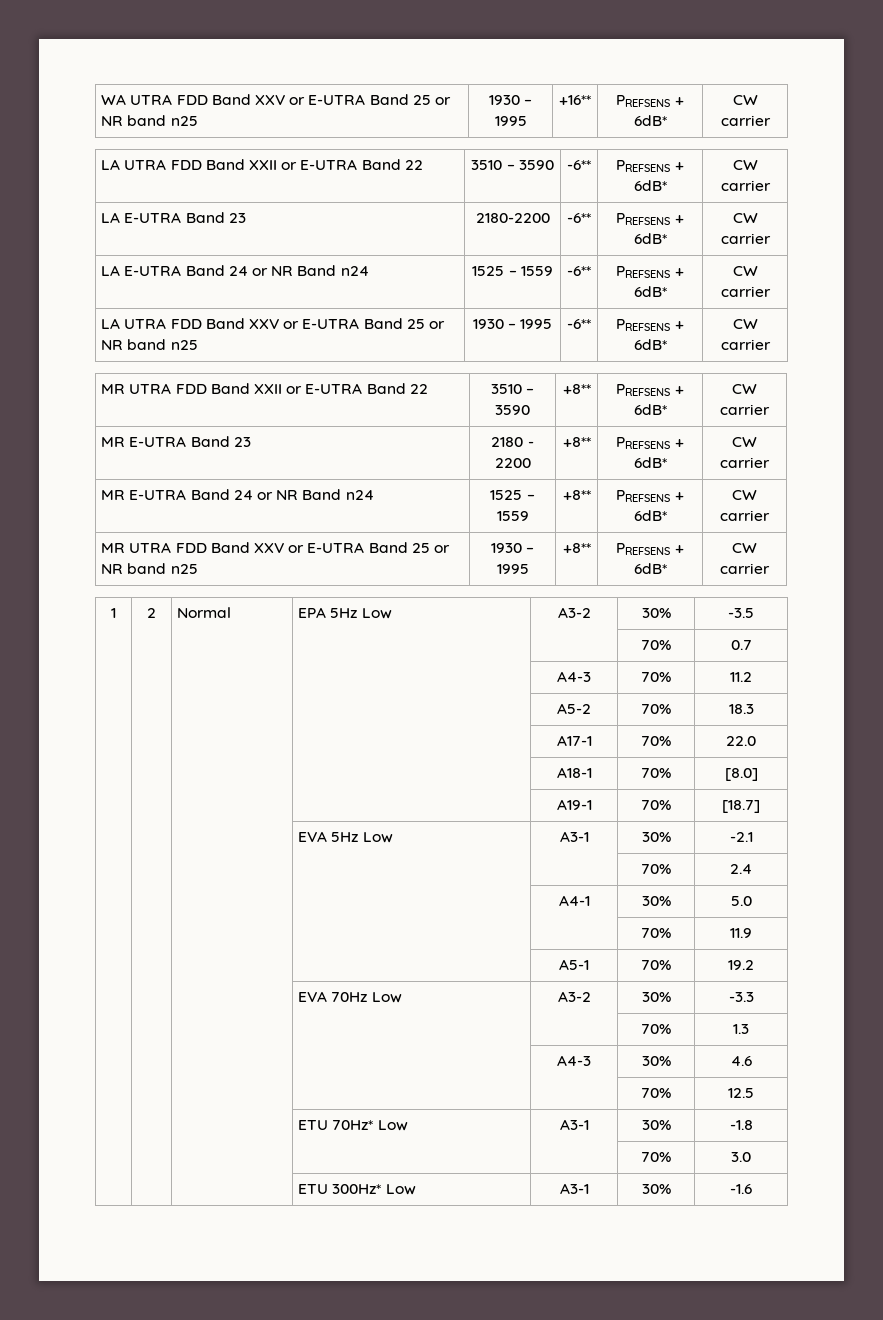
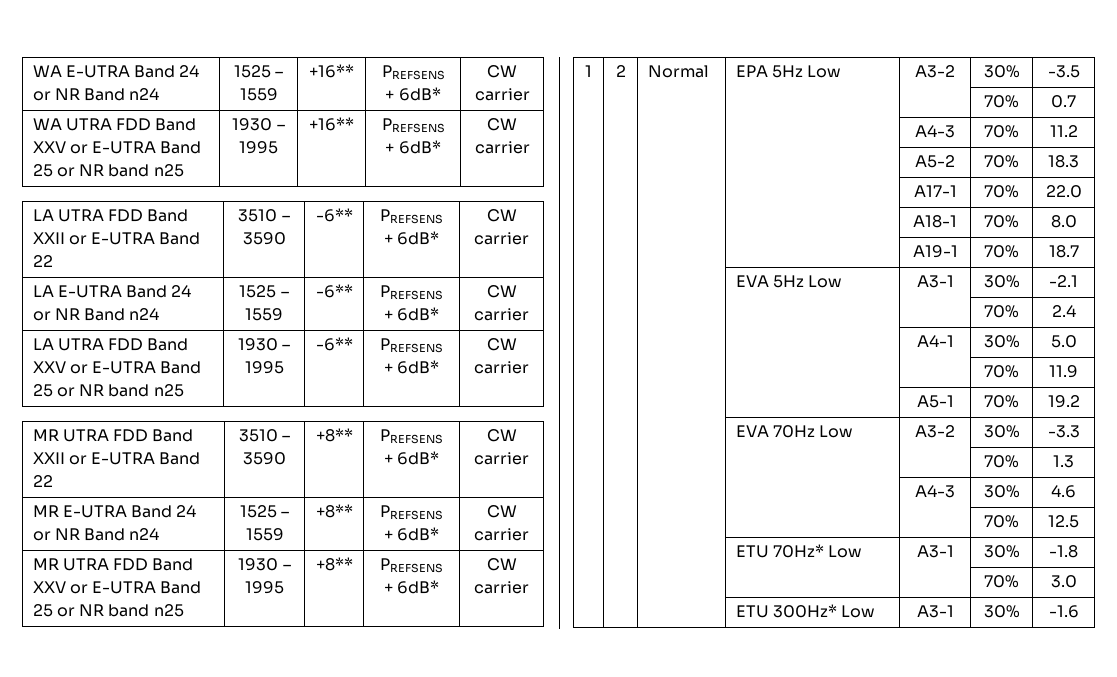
[101,94,127,105] WA -> [32,65,200,78] [32,88,160,101] [233,65,284,78] [239,88,278,101] [309,64,354,78] [381,65,445,80] [385,87,441,101] [487,65,517,78] [474,88,530,101] [32,118,62,130] WA E-UTRA Band 24 or NR Band n24 | 1525 – 1559 | +16** | PREFSENS + 6dB* | CW carrier // WA
[101,212,246,223] [475,213,550,223] [567,213,591,223] [616,213,684,225] [633,233,667,244] [732,213,758,223] [720,233,771,244] // LA E-UTRA Band 23 | 2180-2200 | -6** | PREFSENS + 6dB* | CW carrier -> (529, 238) none
[101,436,251,447] [491,437,534,447] [494,458,531,468] [562,437,591,447] [616,437,684,449] [633,457,667,468] [732,437,757,447] [720,457,770,468] // MR E-UTRA Band 23 | 2180 - 2200 | +8** | PREFSENS + 6dB* | CW carrier -> (529, 458) none
[724,768,758,781] [8.0] -> [1050,215,1077,228] 8.0
[722,800,760,813] [18.7] -> [1048,245,1079,258] 18.7

